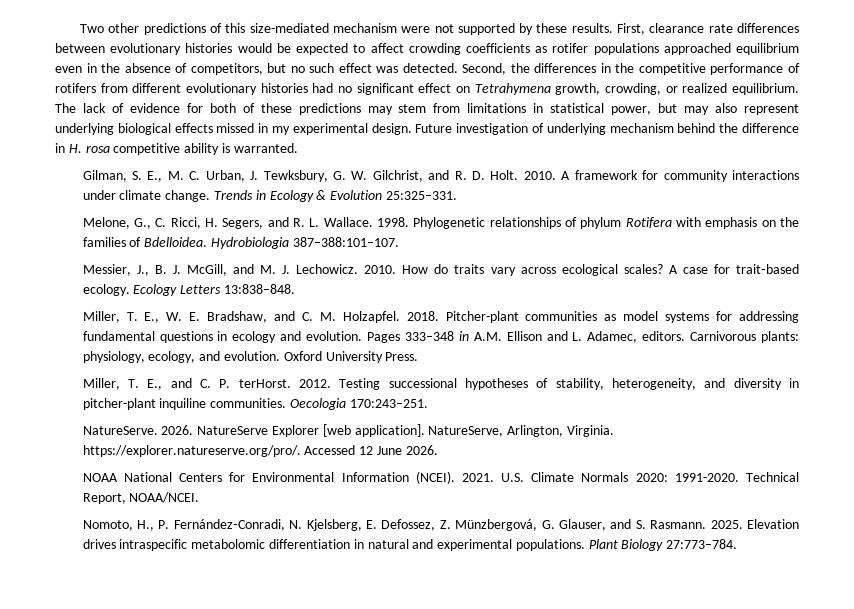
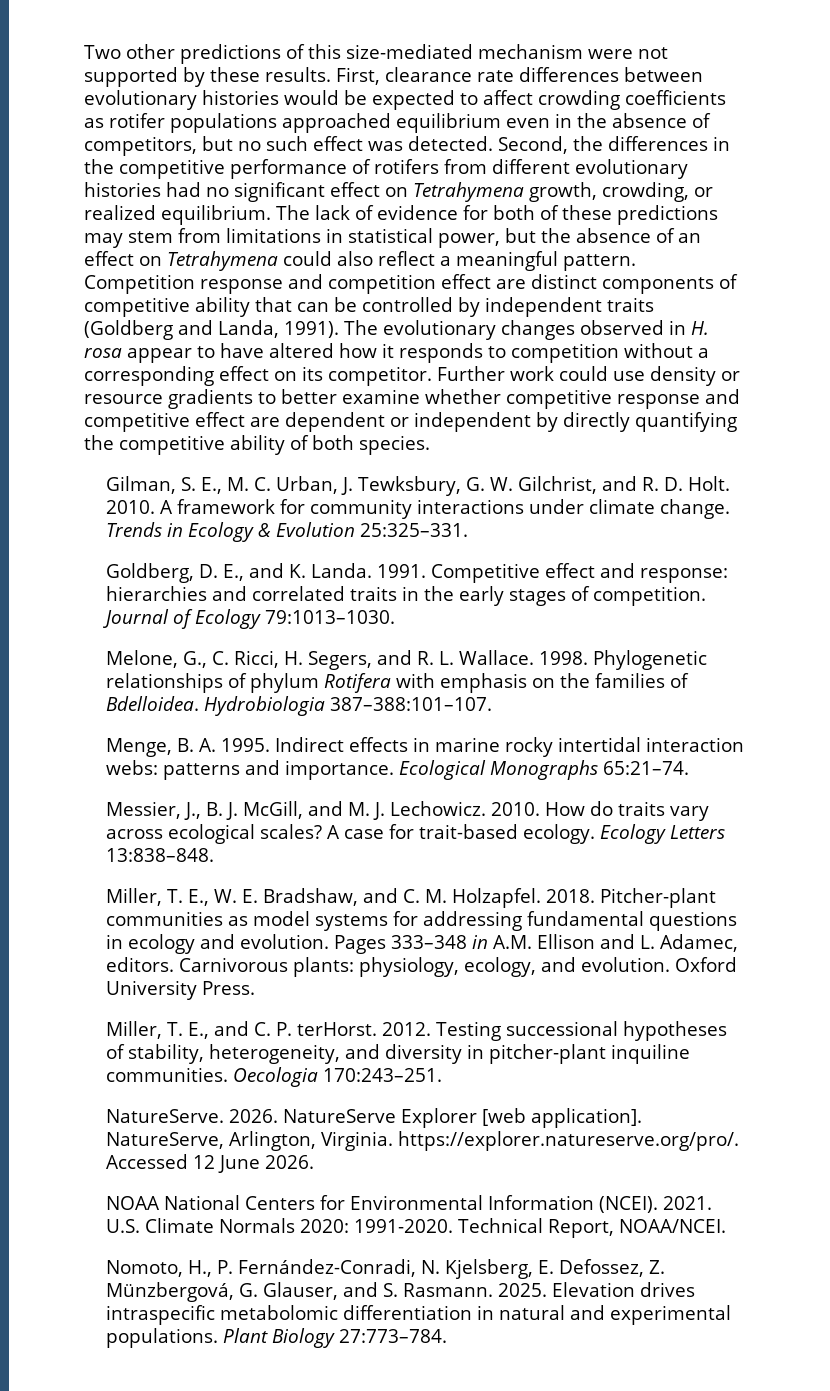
[684,103,799,115] [55,123,799,135] [55,143,298,155] may also represent underlying biological effects missed in my experimental design. Future investigation of underlying mechanism behind the difference in H. rosa competitive ability is warranted. -> [541,228,701,243] [84,251,636,271] [84,274,738,294] [84,297,654,317] [84,320,709,340] [84,343,709,363] [84,366,740,386] [84,389,740,409] [84,412,737,432] [84,435,430,455] the absence of an effect on Tetrahymena could also reflect a meaningful pattern. Competition response and competition effect are distinct components of competitive ability that can be controlled by independent traits (Goldberg and Landa, 1991). The evolutionary changes observed in H. rosa appear to have altered how it responds to competition without a corresponding effect on its competitor. Further work could use density or resource gradients to better examine whether competitive response and competitive effect are dependent or independent by directly quantifying the competitive ability of both species.
(457, 195) none -> [105,563,728,583] [105,586,706,606] [102,609,395,629] // Goldberg, D. E., and K. Landa. 1991. Competitive effect and response: hierarchies and correlated traits in the early stages of competition. Journal of Ecology 79:1013–1030.
(399, 242) none -> [105,737,744,757] [105,760,689,780] // Menge, B. A. 1995. Indirect effects in marine rocky intertidal interaction webs: patterns and importance. Ecological Monographs 65:21–74.

